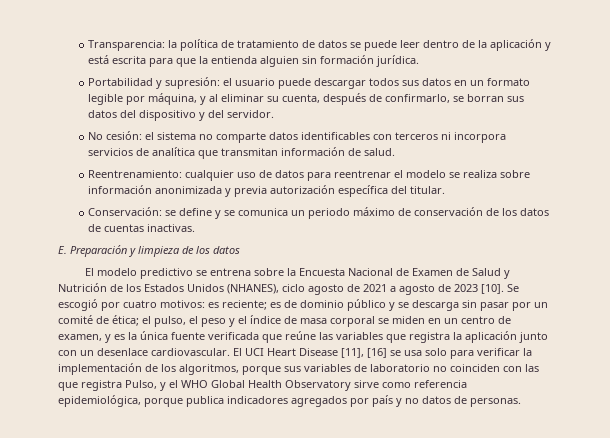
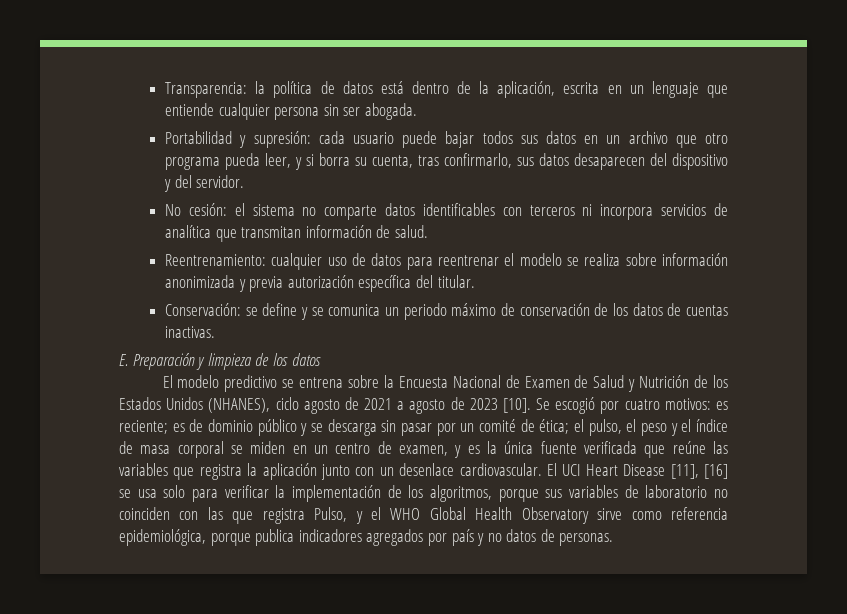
[237,39,552,51] [88,55,420,67] tratamiento de datos se puede leer dentro de la aplicación y está escrita para que la entienda alguien sin formación jurídica. -> [342,81,728,98] [165,103,418,120] datos está dentro de la aplicación, escrita en un lenguaje que entiende cualquier persona sin ser abogada.
[223,78,233,86] el -> [318,131,345,144] cada
[314,78,367,89] descargar -> [445,131,475,148] bajar
[487,78,531,86] [88,93,525,105] [88,110,118,118] formato legible por máquina, y al eliminar su cuenta, después de confirmarlo, se borran sus datos -> [628,131,728,148] [165,153,646,170] archivo que otro programa pueda leer, y si borra su cuenta, tras confirmarlo, sus datos desaparecen

